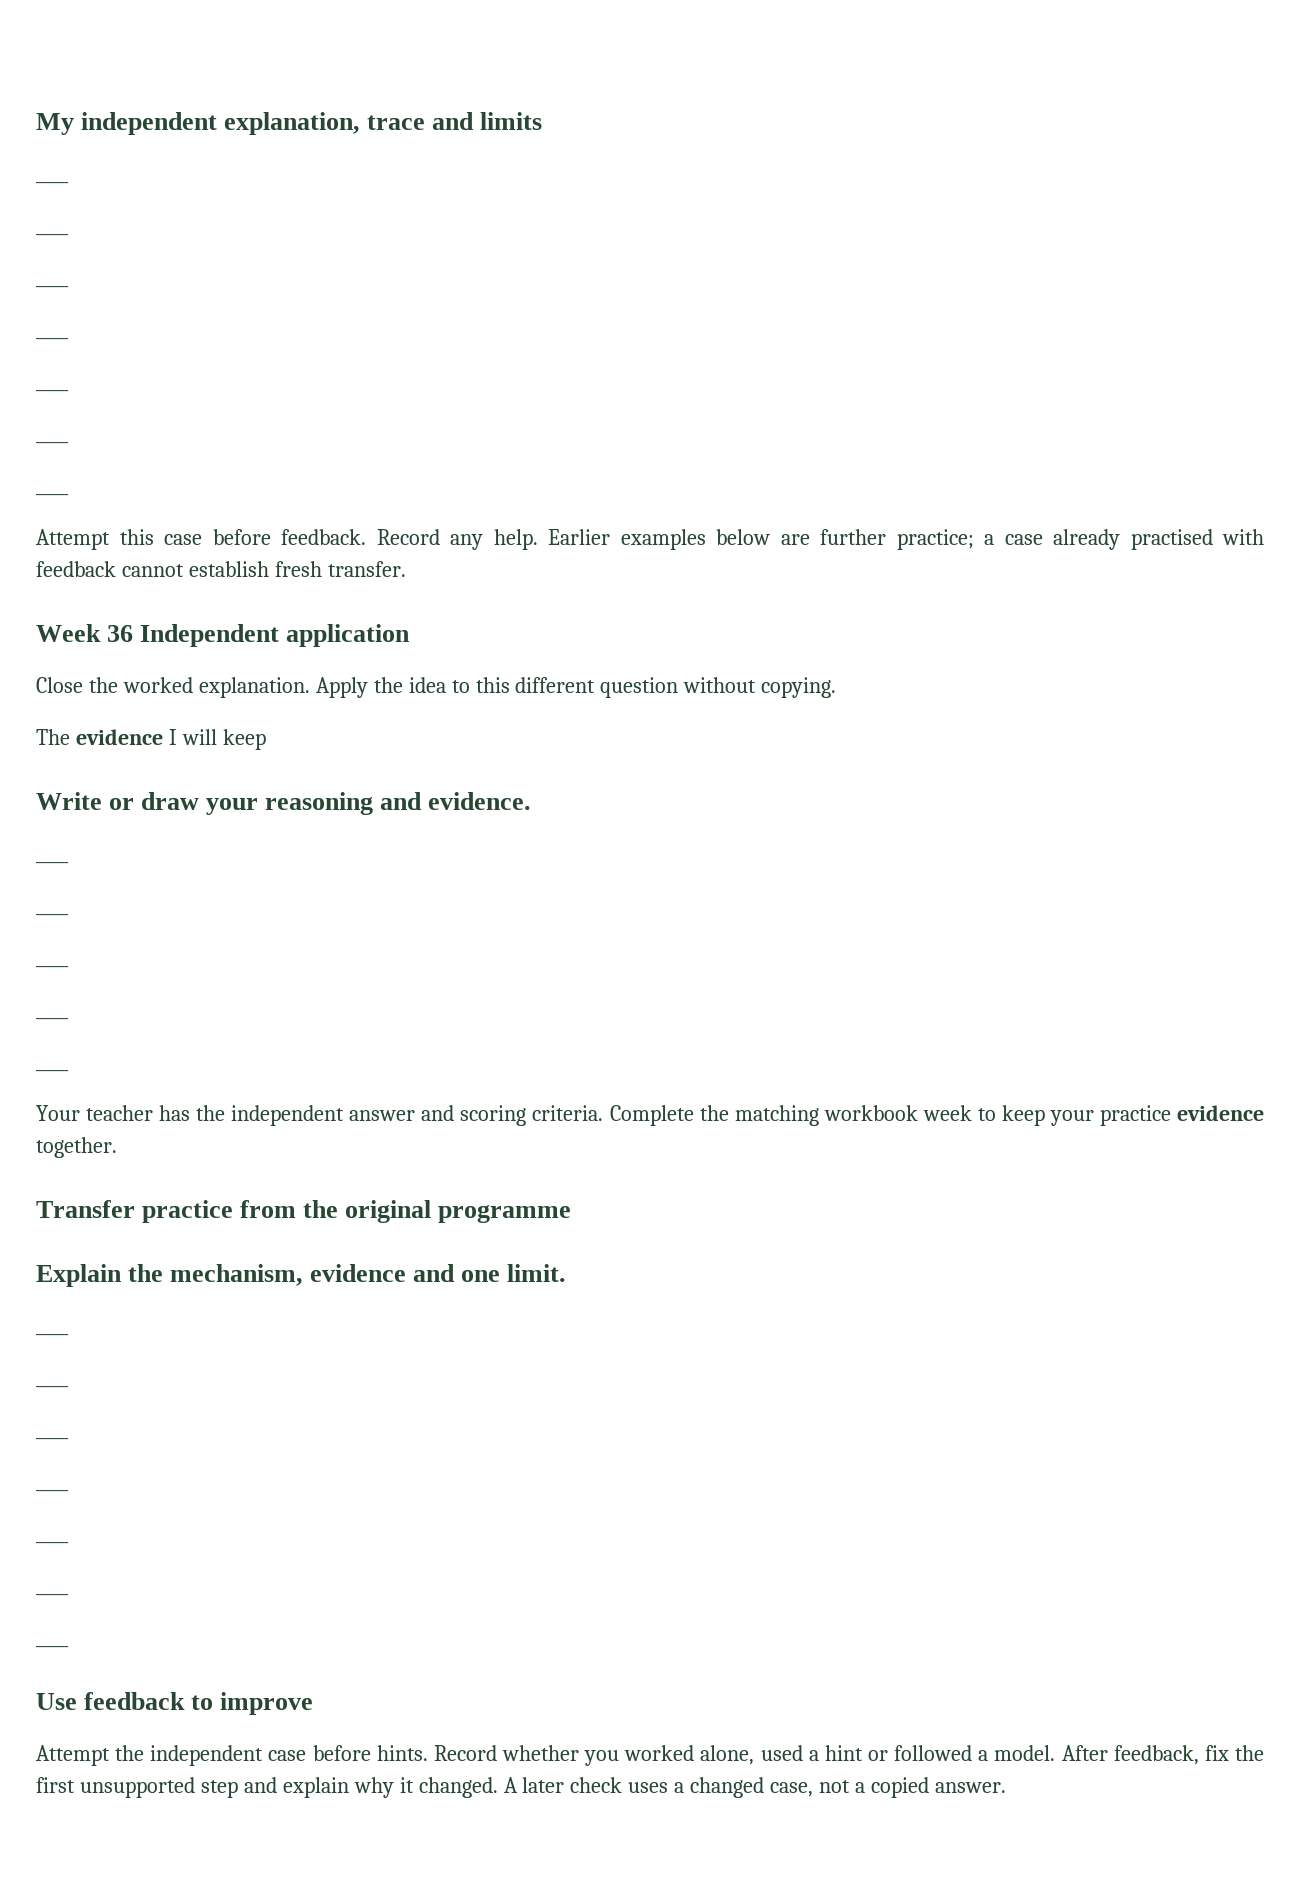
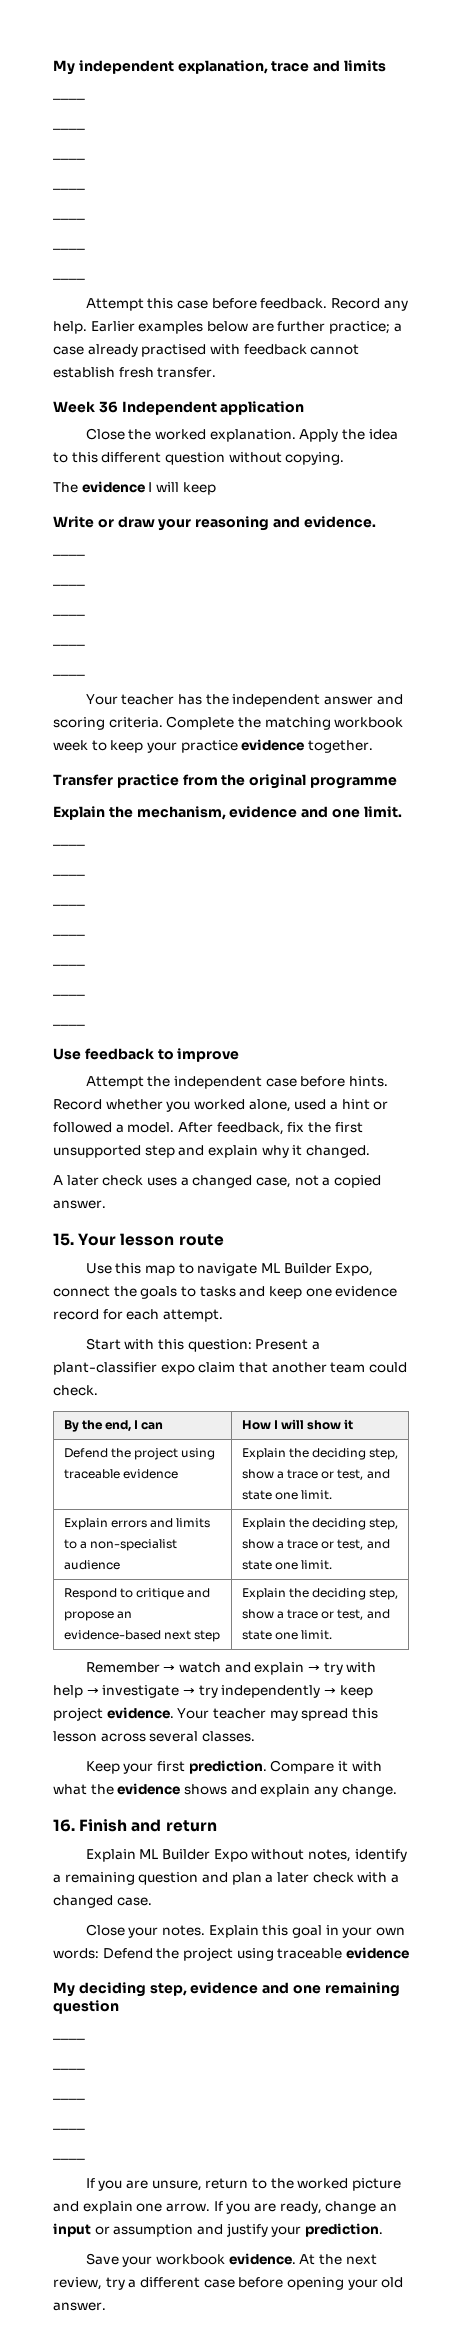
(498, 1787) none -> (370, 1151) //
(1006, 1787) none -> [53,1233,224,1246] [85,1263,374,1276] [53,1286,398,1299] [53,1309,223,1322] [85,1338,320,1352] [53,1362,407,1375] [53,1385,98,1396] [63,1420,164,1432] [241,1419,354,1430] [63,1448,216,1460] [63,1469,178,1479] [241,1448,399,1460] [241,1469,390,1480] [241,1490,332,1500] [63,1518,211,1530] [63,1539,177,1551] [63,1560,120,1570] [241,1518,399,1530] [241,1539,390,1550] [241,1560,332,1570] [63,1588,211,1600] [63,1611,132,1621] [63,1630,220,1642] [241,1588,399,1600] [241,1609,390,1620] [241,1630,332,1640] [85,1662,377,1675] [53,1685,373,1698] [53,1707,378,1721] [53,1731,255,1742] [85,1760,382,1774] [53,1783,397,1797] [53,1819,217,1832] [85,1849,407,1862] [53,1872,399,1885] [53,1895,152,1908] [85,1924,405,1938] [53,1947,409,1961] [53,1982,400,1997] [53,2000,119,2014] [53,2038,85,2040] [53,2068,85,2070] [53,2098,85,2100] [53,2128,85,2130] [53,2158,85,2160] [85,2178,401,2191] [53,2201,397,2214] [53,2223,383,2237] [85,2253,377,2267] [53,2277,404,2290] [53,2302,106,2311] // 15. Your lesson route // Use this map to navigate ML Builder Expo, connect the goals to tasks and keep one evidence record for each attempt. // Start with this question: Present a plant-classifier expo claim that another team could check. // By the end, I can | How I will show it // Defend the project using traceable evidence | Explain the deciding step, show a trace or test, and state one limit. // Explain errors and limits to a non-specialist audience | Explain the deciding step, show a trace or test, and state one limit. // Respond to critique and propose an evidence-based next step | Explain the deciding step, show a trace or test, and state one limit. // Remember → watch and explain → try with help → investigate → try independently → keep project evidence. Your teacher may spread this lesson across several classes. // Keep your first prediction. Compare it with what the evidence shows and explain any change. // 16. Finish and return // Explain ML Builder Expo without notes, identify a remaining question and plan a later check with a changed case. // Close your notes. Explain this goal in your own words: Defend the project using traceable evidence // My deciding step, evidence and one remaining question // ____ // ____ // ____ // ____ // ____ // If you are unsure, return to the worked picture and explain one arrow. If you are ready, change an input or assumption and justify your prediction. // Save your workbook evidence. At the next review, try a different case before opening your old answer.

